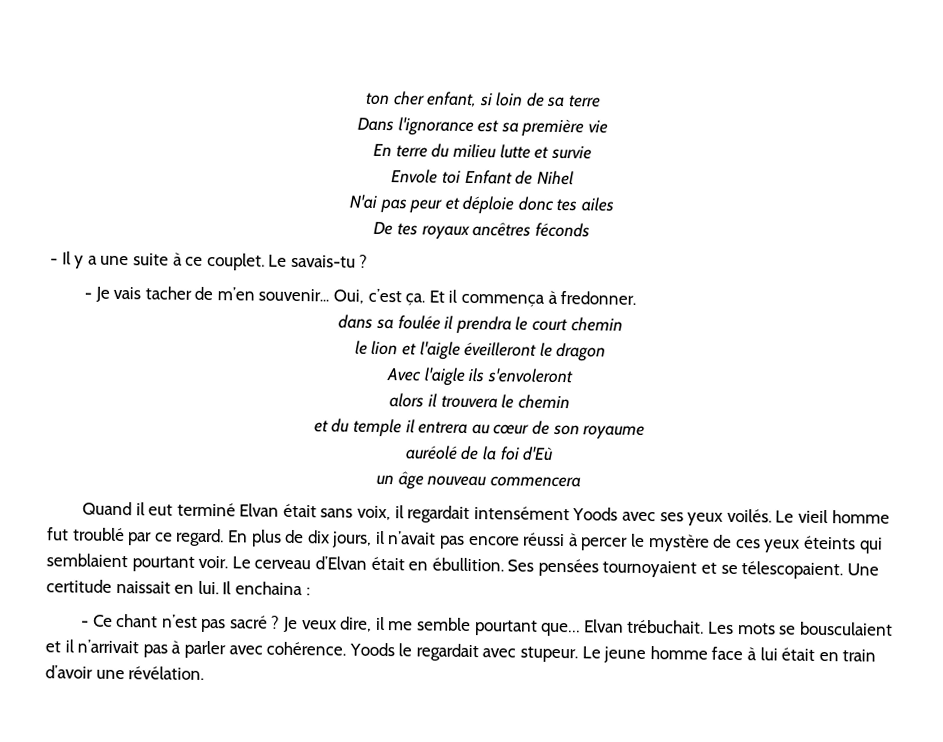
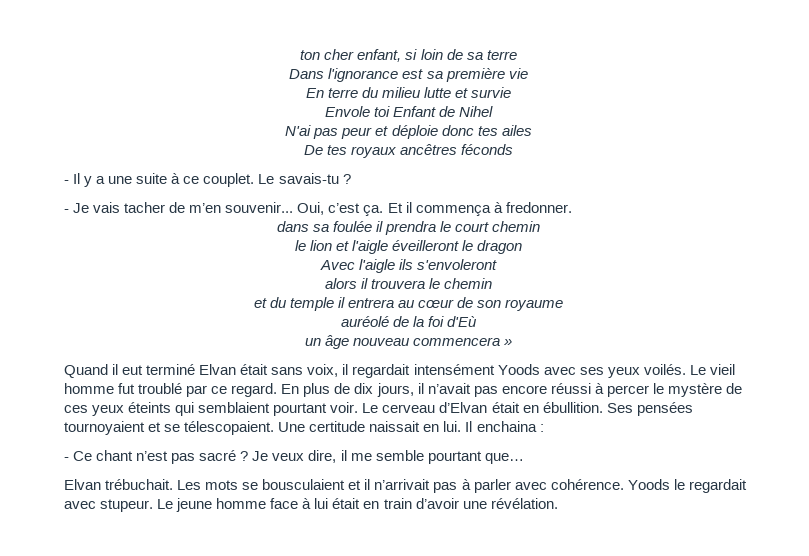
(581, 482) none -> [504,339,513,346] »
(581, 629) none -> (524, 458) //

